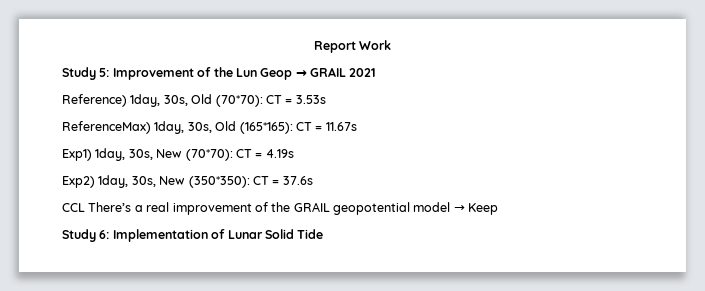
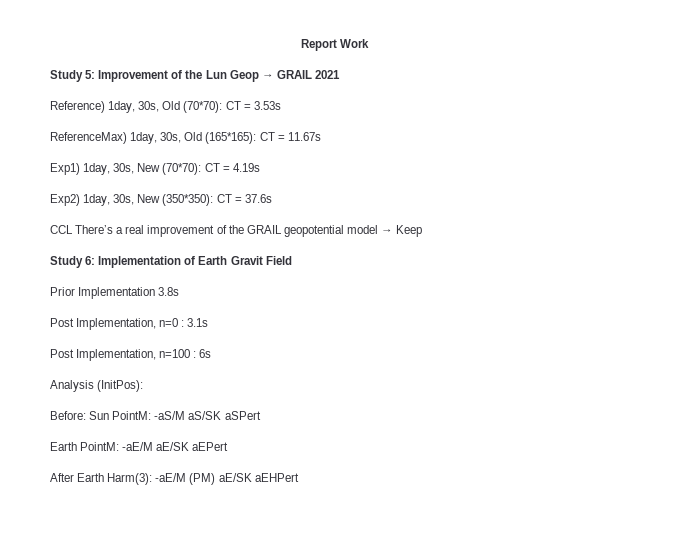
[227,229,324,239] Lunar Solid Tide -> [198,256,292,265] [50,287,180,299] [50,318,209,330] [50,349,212,361] [50,380,144,392] [50,411,261,420] [50,442,229,451] [50,473,299,485] Earth Gravit Field // Prior Implementation 3.8s // Post Implementation, n=0 : 3.1s // Post Implementation, n=100 : 6s // Analysis (InitPos): // Before: Sun PointM: -aS/M aS/SK aSPert // Earth PointM: -aE/M aE/SK aEPert // After Earth Harm(3): -aE/M (PM) aE/SK aEHPert

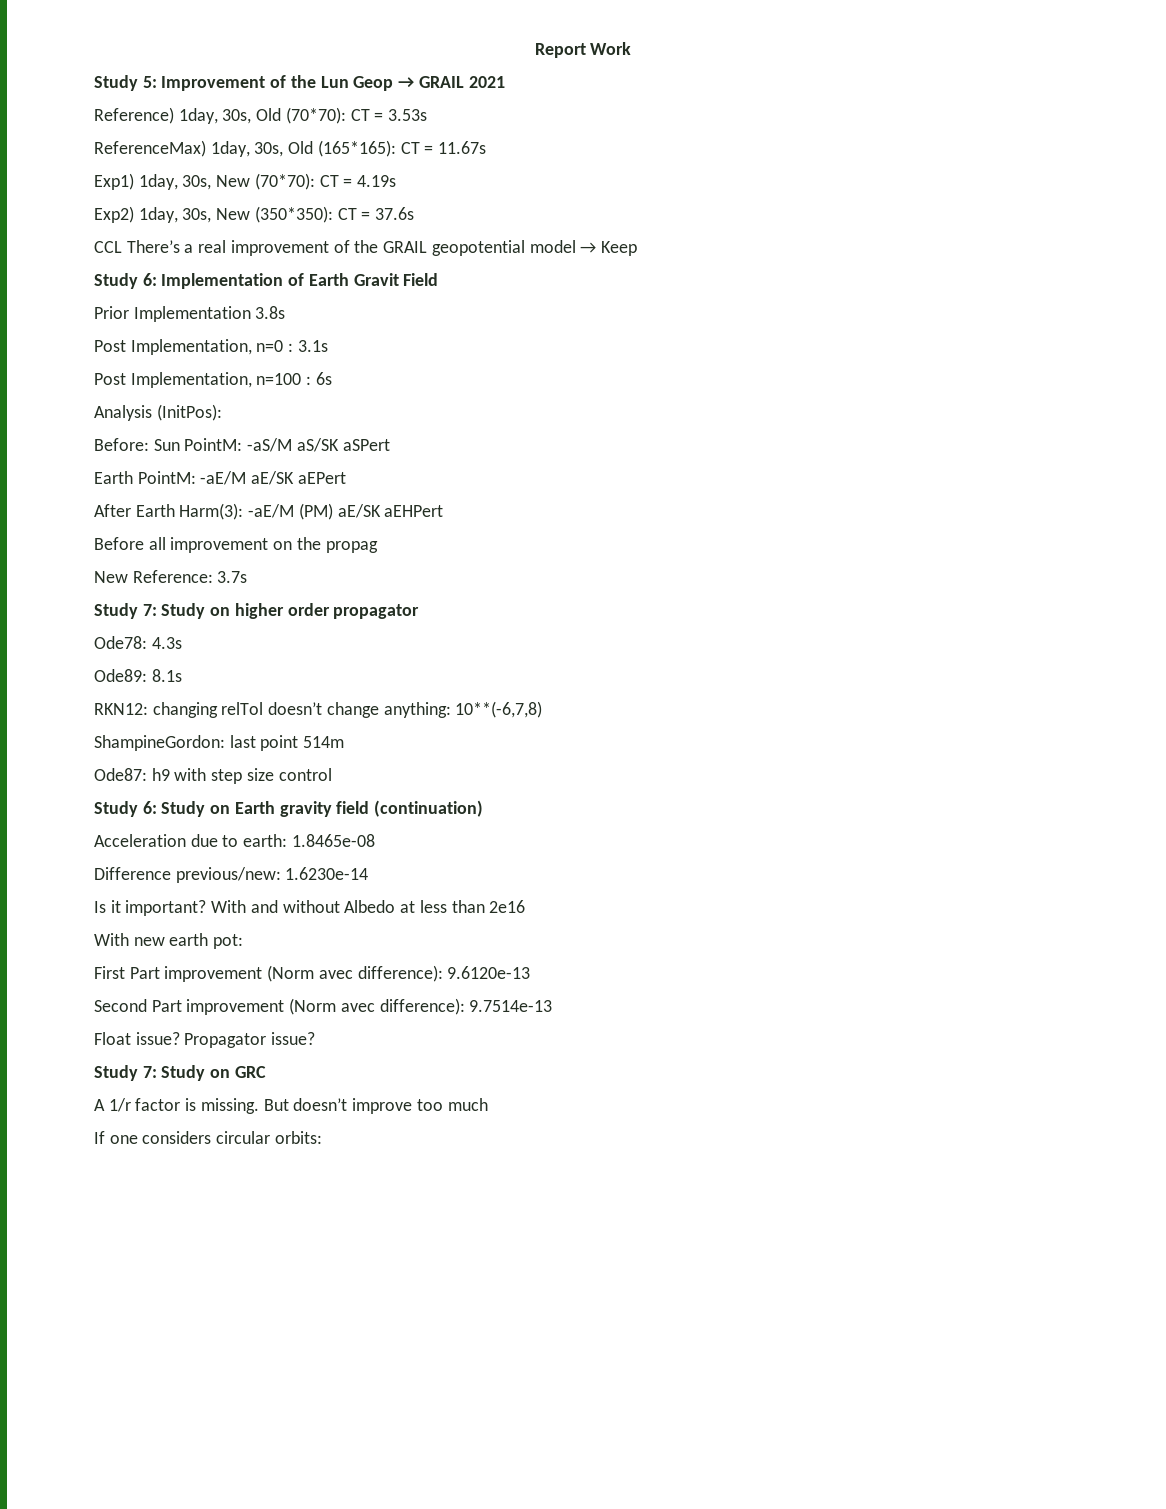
(299, 477) none -> [94,537,378,553] [94,570,248,583] [94,603,420,619] [94,636,182,649] [94,669,182,682] [94,701,543,718] [94,735,345,751] [94,768,332,784] [94,800,484,817] [94,834,375,847] [94,867,369,883] [94,900,526,916] [94,933,244,949] [94,965,531,982] [94,998,553,1015] [94,1032,316,1048] [94,1065,266,1081] [94,1098,488,1114] [94,1131,322,1144] // Before all improvement on the propag // New Reference: 3.7s // Study 7: Study on higher order propagator // Ode78: 4.3s // Ode89: 8.1s // RKN12: changing relTol doesn’t change anything: 10**(-6,7,8) // ShampineGordon: last point 514m // Ode87: h9 with step size control // Study 6: Study on Earth gravity field (continuation) // Acceleration due to earth: 1.8465e-08 // Difference previous/new: 1.6230e-14 // Is it important? With and without Albedo at less than 2e16 // With new earth pot: // First Part improvement (Norm avec difference): 9.6120e-13 // Second Part improvement (Norm avec difference): 9.7514e-13 // Float issue? Propagator issue? // Study 7: Study on GRC // A 1/r factor is missing. But doesn’t improve too much // If one considers circular orbits:

